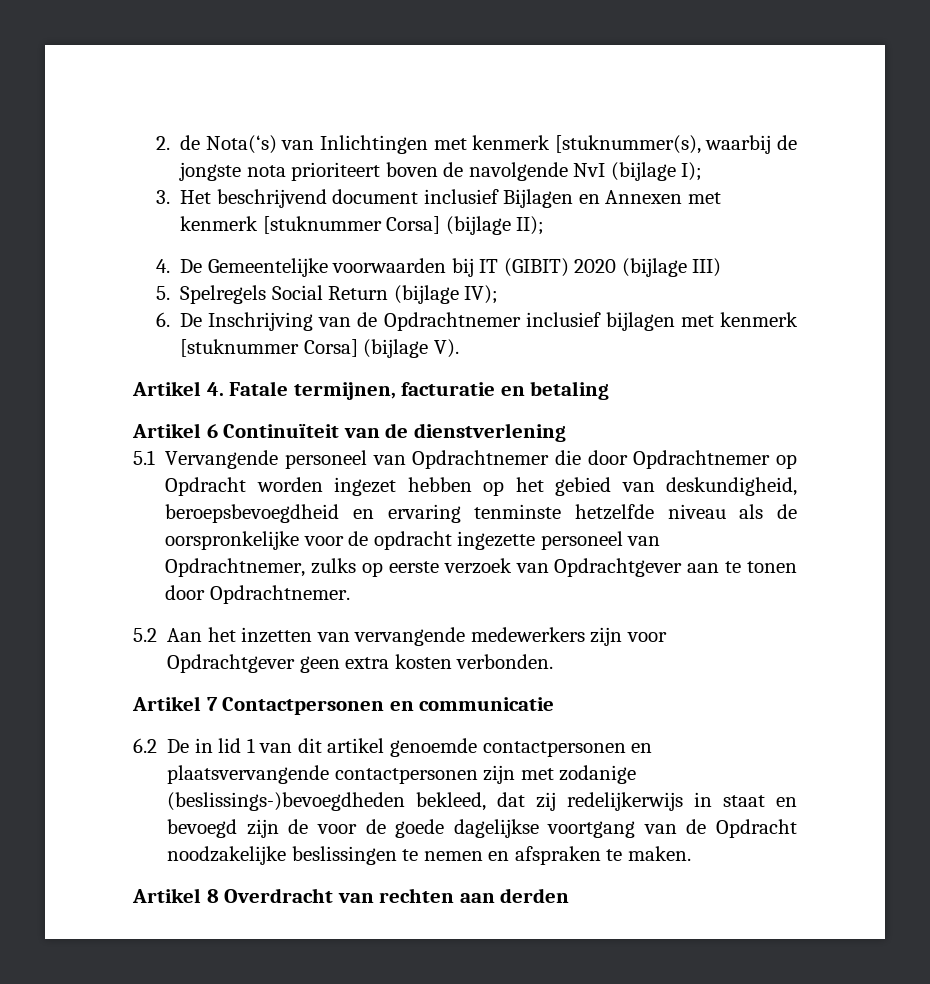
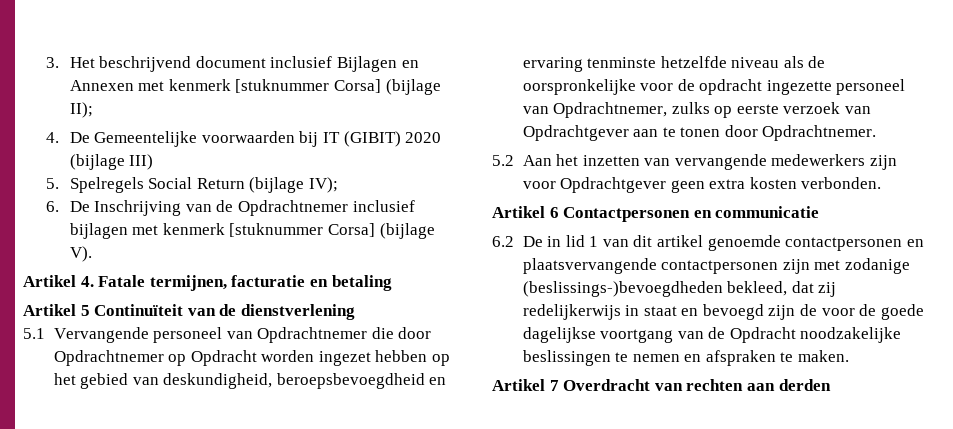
[155,135,797,154] [179,162,703,181] 2. de Nota(‘s) van Inlichtingen met kenmerk [stuknummer(s), waarbij de jongste nota prioriteert boven de navolgende NvI (bijlage I); // -> (46, 62) none
[206,424,218,438] 6 -> [80,305,90,316] 5
[206,697,218,711] 7 -> [549,207,559,218] 6
[206,889,219,903] 8 -> [549,380,559,391] 7

